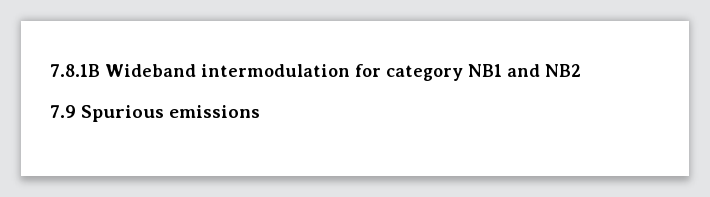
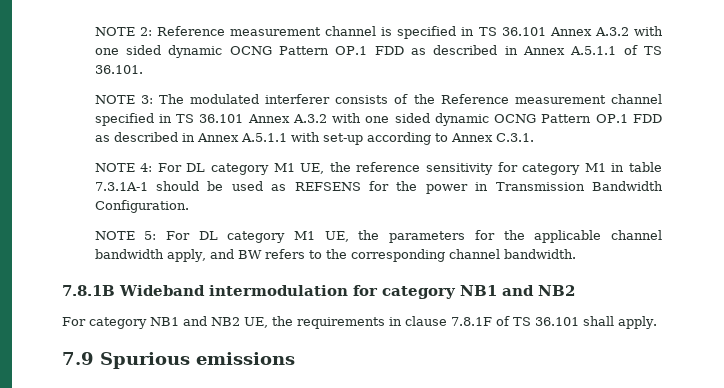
(50, 70) none -> [94,26,663,39] [94,45,662,58] [94,65,143,74] [94,94,662,104] [94,113,663,126] [94,132,534,145] [94,162,662,175] [94,181,663,194] [94,200,189,213] [94,230,662,243] [94,249,576,262] NOTE 2: Reference measurement channel is specified in TS 36.101 Annex A.3.2 with one sided dynamic OCNG Pattern OP.1 FDD as described in Annex A.5.1.1 of TS 36.101. // NOTE 3: The modulated interferer consists of the Reference measurement channel specified in TS 36.101 Annex A.3.2 with one sided dynamic OCNG Pattern OP.1 FDD as described in Annex A.5.1.1 with set-up according to Annex C.3.1. // NOTE 4: For DL category M1 UE, the reference sensitivity for category M1 in table 7.3.1A-1 should be used as REFSENS for the power in Transmission Bandwidth Configuration. // NOTE 5: For DL category M1 UE, the parameters for the applicable channel bandwidth apply, and BW refers to the corresponding channel bandwidth. //
(581, 70) none -> [62,316,657,329] // For category NB1 and NB2 UE, the requirements in clause 7.8.1F of TS 36.101 shall apply.

